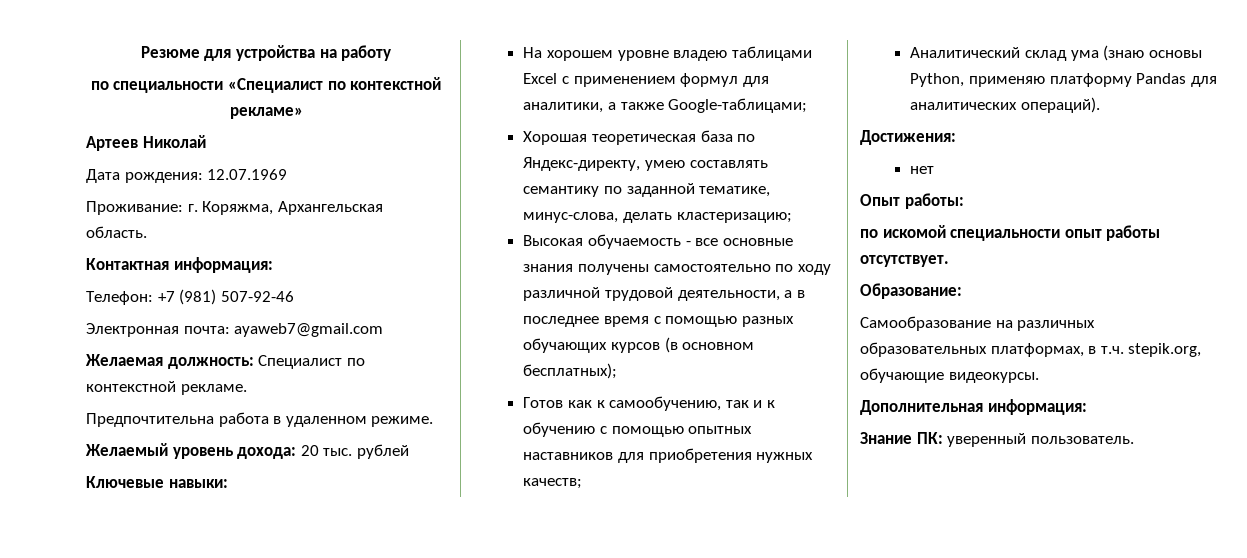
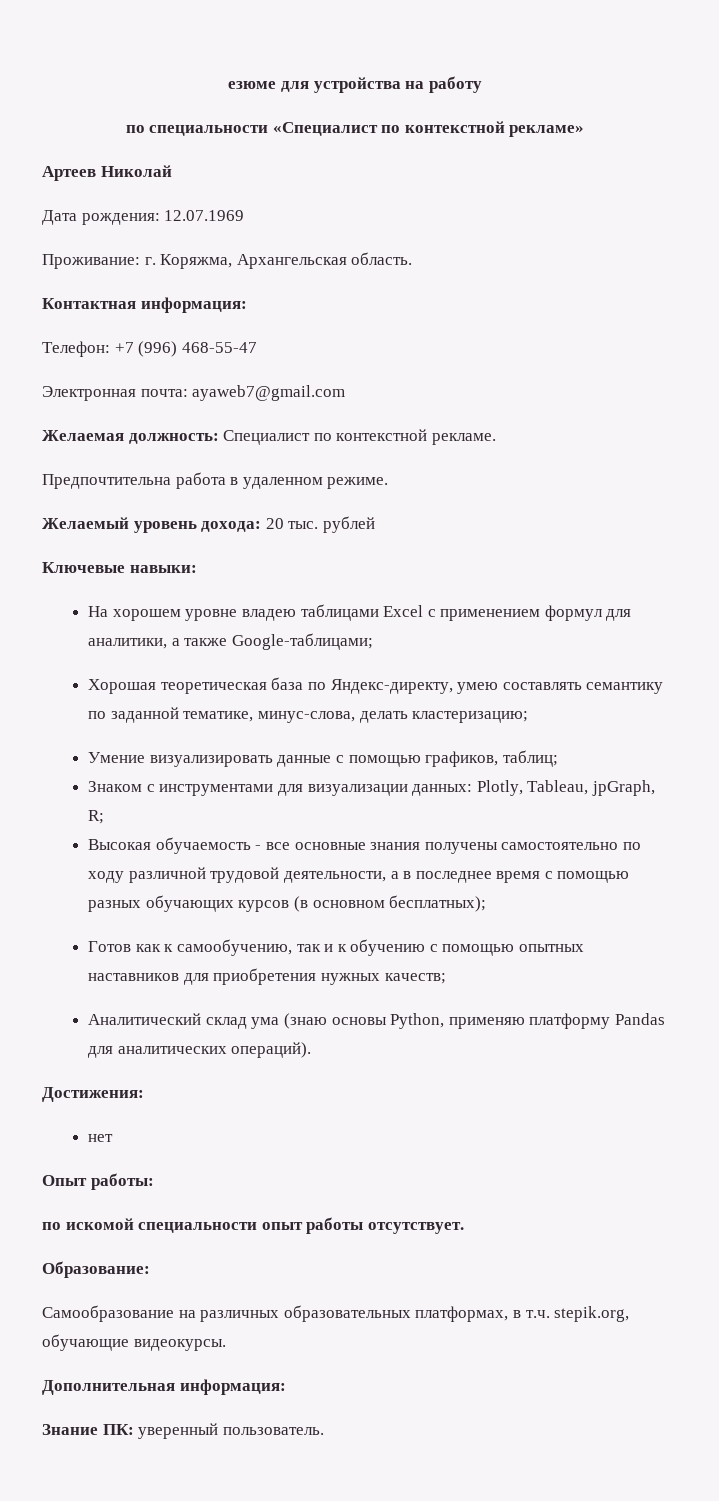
[140,46,200,58] Резюме -> [228,81,277,89] езюме
[179,289,294,305] (981) 507-92-46 -> [138,341,257,357] (996) 468-55-47
(792, 217) none -> [88,750,558,767] [88,780,655,796] [88,810,105,824] // Умение визуализировать данные с помощью графиков, таблиц; // Знаком с инструментами для визуализации данных: Plotly, Tableau, jpGraph, R;

